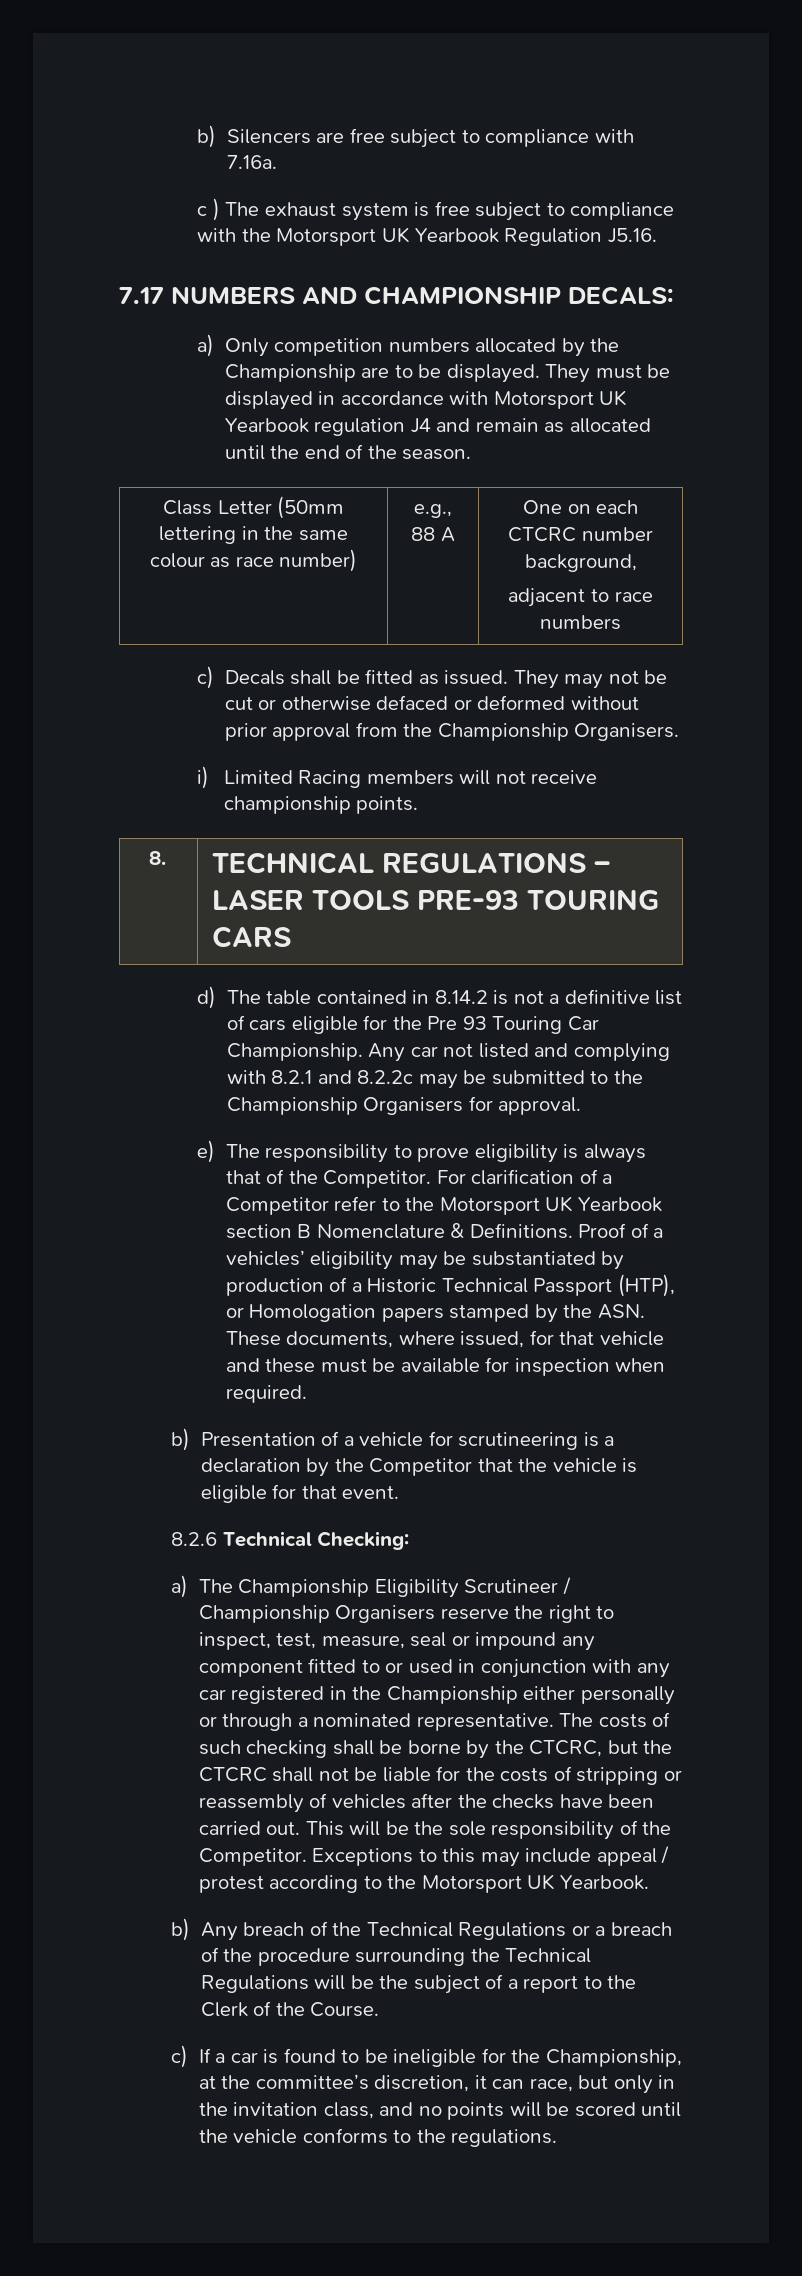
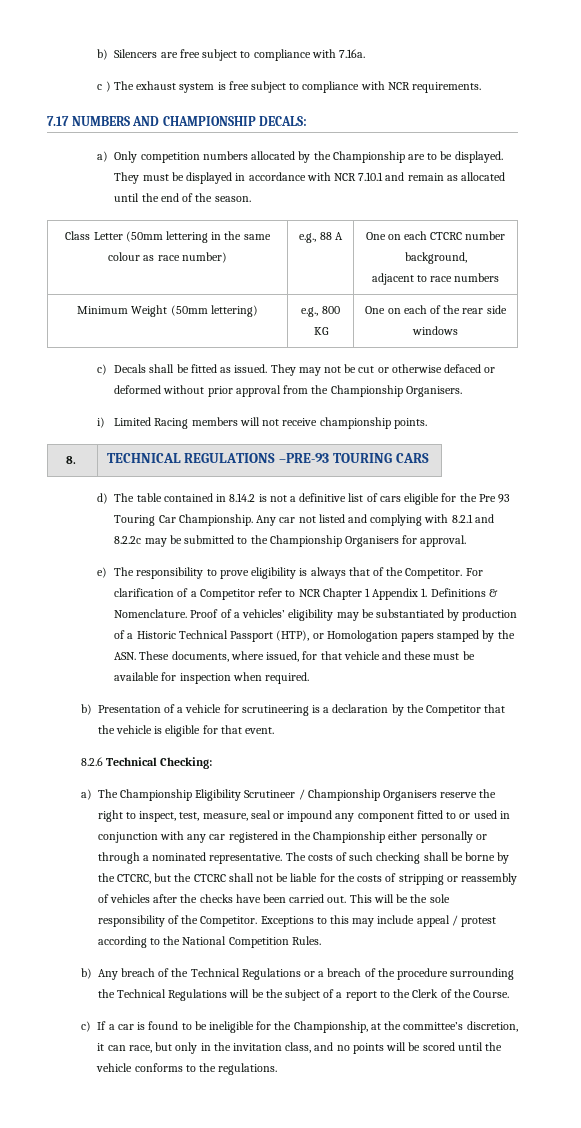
[241,227,657,246] the Motorsport UK Yearbook Regulation J5.16. -> [387,82,482,93] NCR requirements.
[493,390,627,409] [224,418,431,436] Motorsport UK Yearbook regulation J4 -> [333,172,384,181] NCR 7.10.1
(621, 622) none -> [77,305,258,317] [301,306,340,317] [313,327,329,335] [365,305,507,314] [412,326,458,335] // Minimum Weight (50mm lettering) | e.g., 800 KG | One on each of the rear side windows
[593,861,610,873] [211,890,519,910] – LASER TOOLS PRE-93 -> [279,453,330,463] –PRE-93
[405,1196,662,1215] [225,1223,573,1239] the Motorsport UK Yearbook section B Nomenclature & Definitions. -> [298,588,498,600] [114,609,188,618] NCR Chapter 1 Appendix 1. Definitions & Nomenclature.
[421,1874,649,1893] Motorsport UK Yearbook. -> [182,936,321,948] National Competition Rules.

